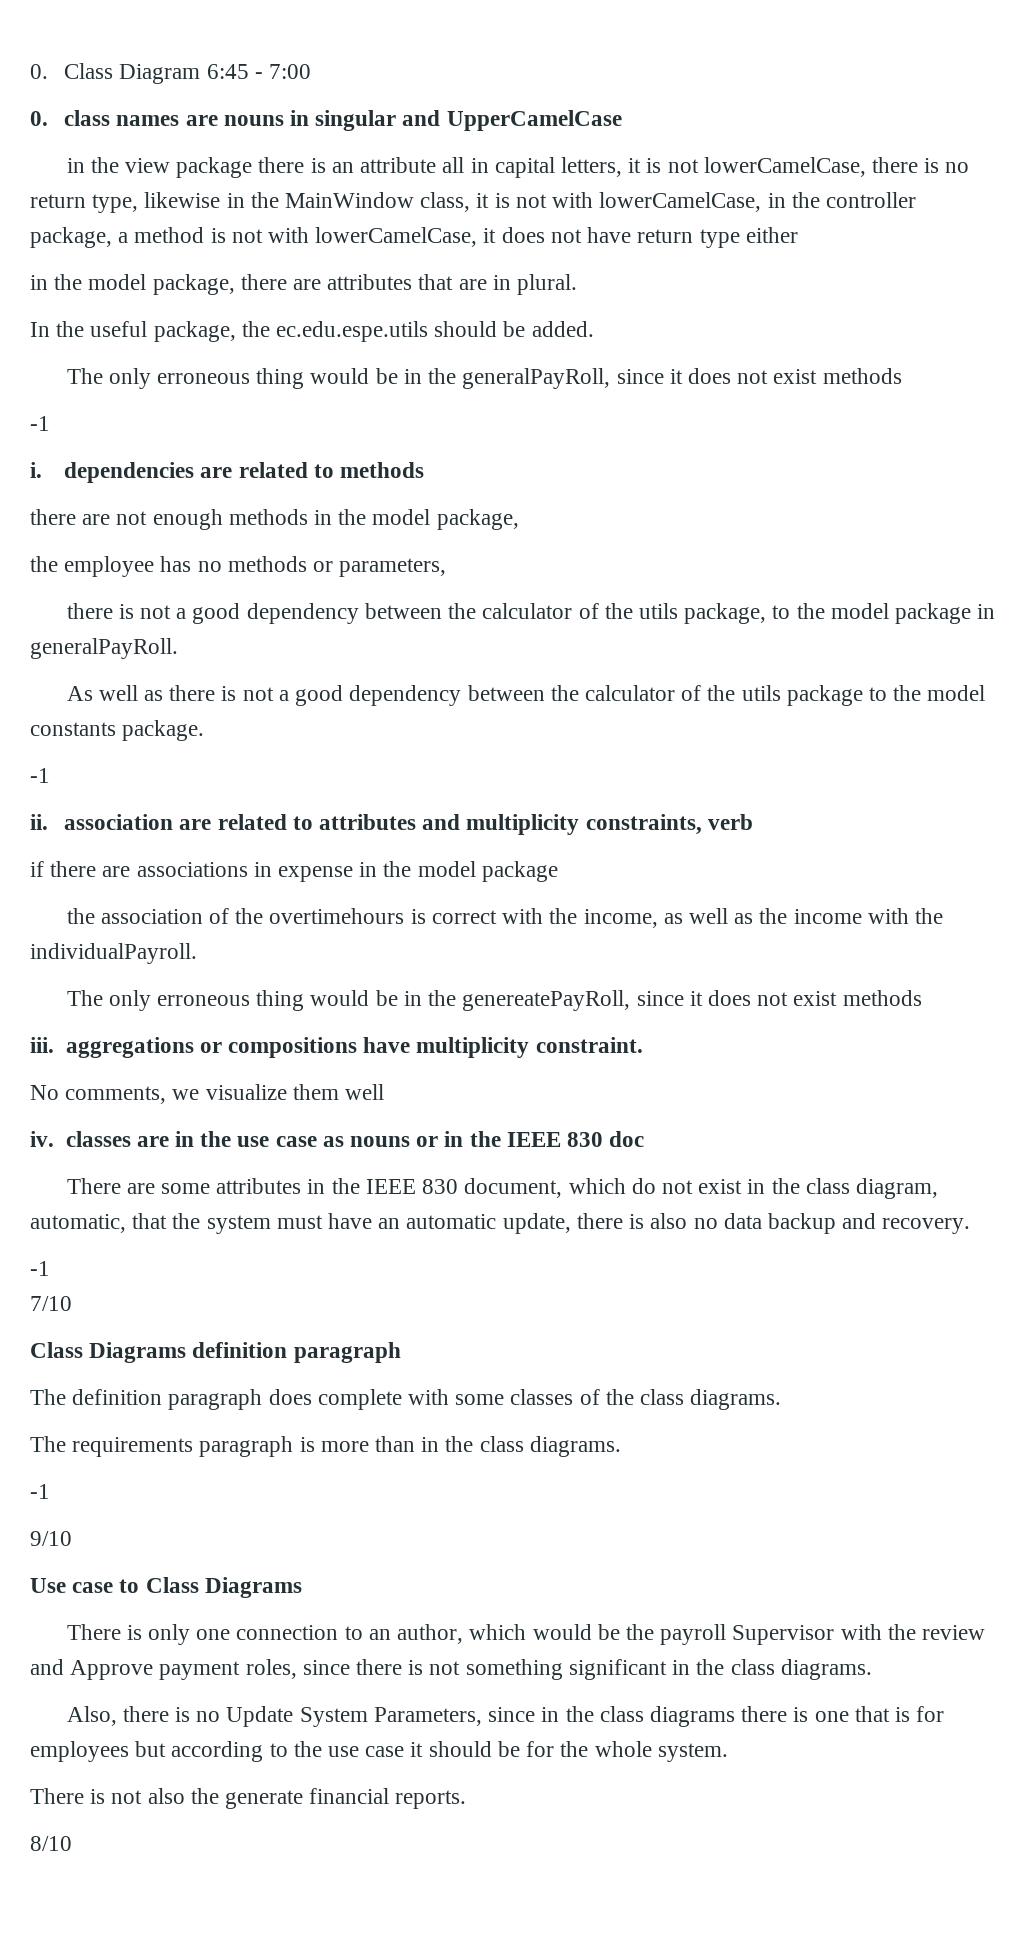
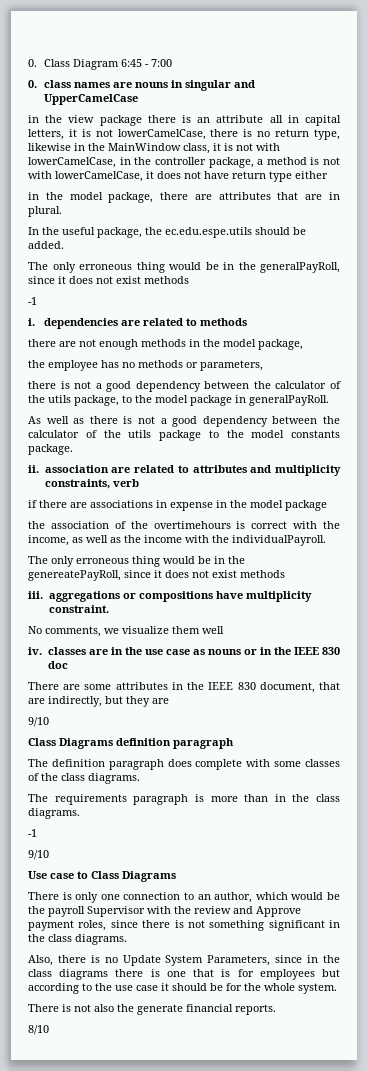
[30,768,50,783] // -1 -> (73, 449) none
[568,1178,938,1199] [30,1213,971,1234] [30,1261,50,1276] [30,1296,72,1311] which do not exist in the class diagram, automatic, that the system must have an automatic update, there is also no data backup and recovery. // -1 // 7/10 -> [319,682,341,690] [28,696,169,707] [28,717,49,727] that are indirectly, but they are // 9/10

